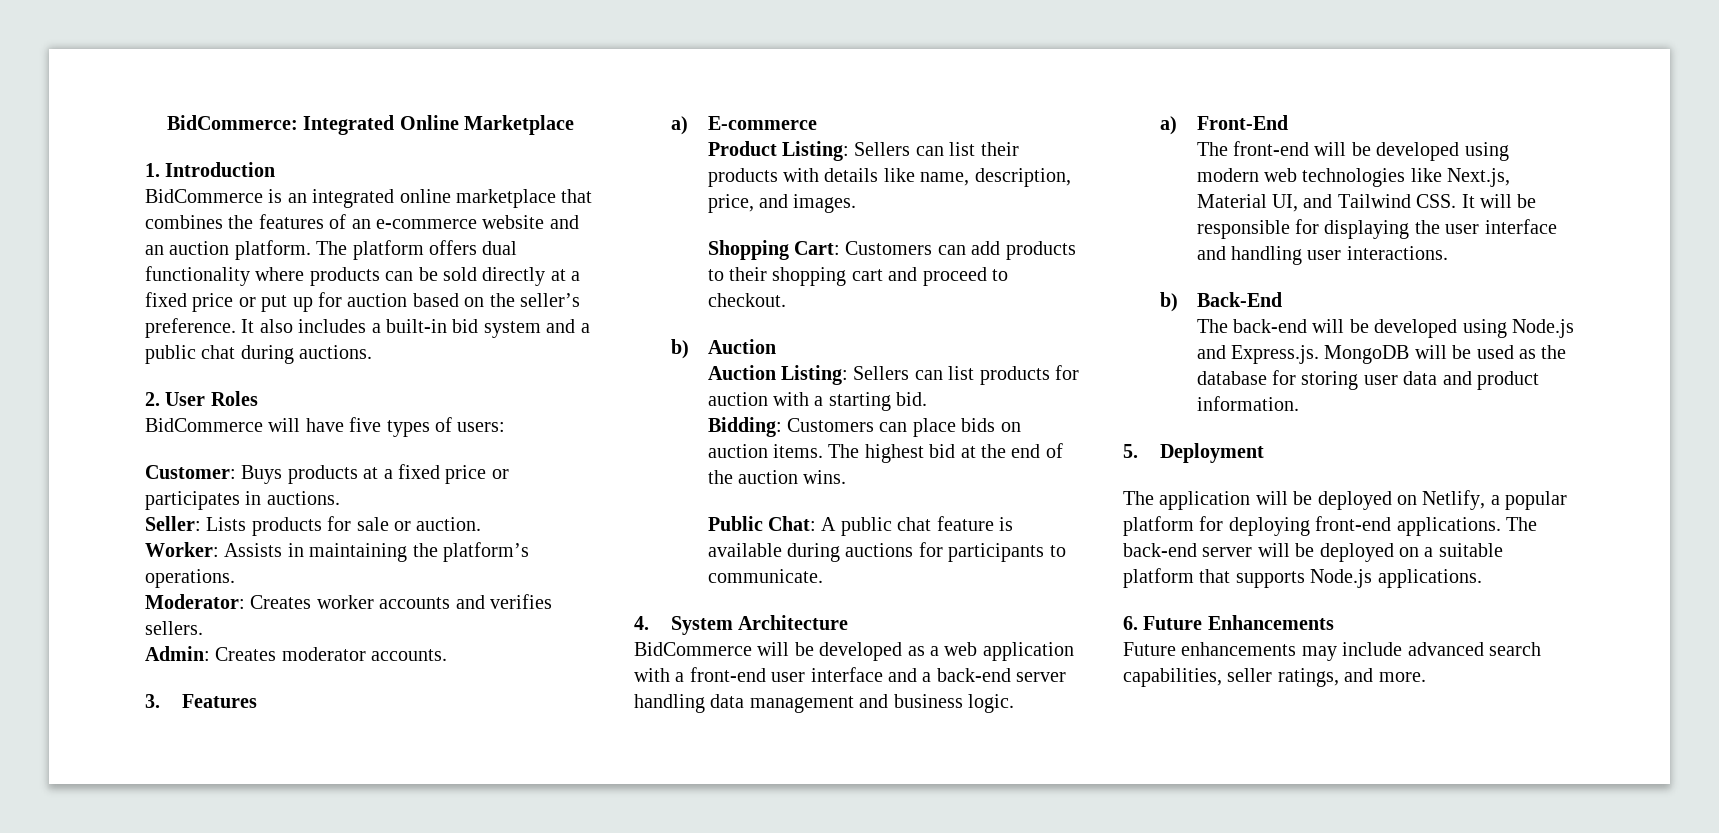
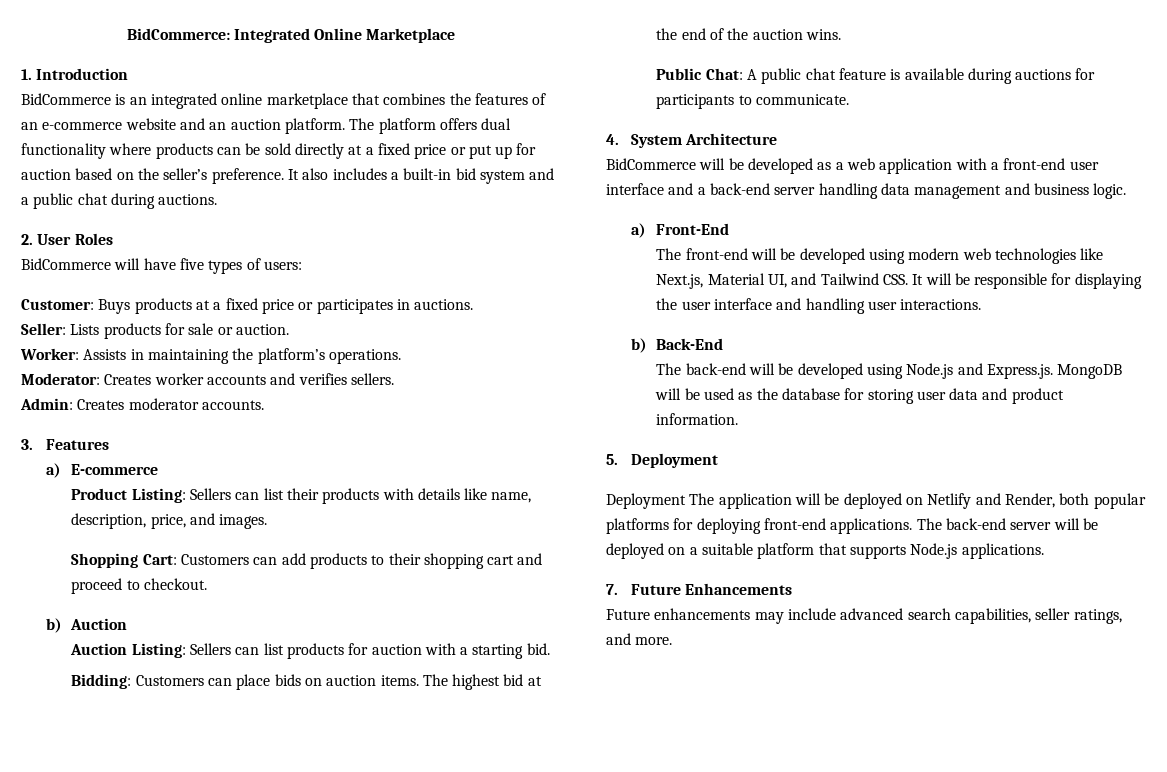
(1264, 453) none -> [606,493,686,509] Deployment
[1422,490,1568,510] [1123,516,1194,536] Netlify, a popular platform -> [927,493,1146,509] [606,518,669,534] Netlify and Render, both popular platforms
[1123,616,1138,630] 6. -> [606,584,618,595] 7.

